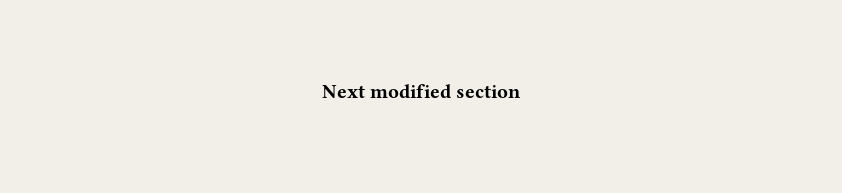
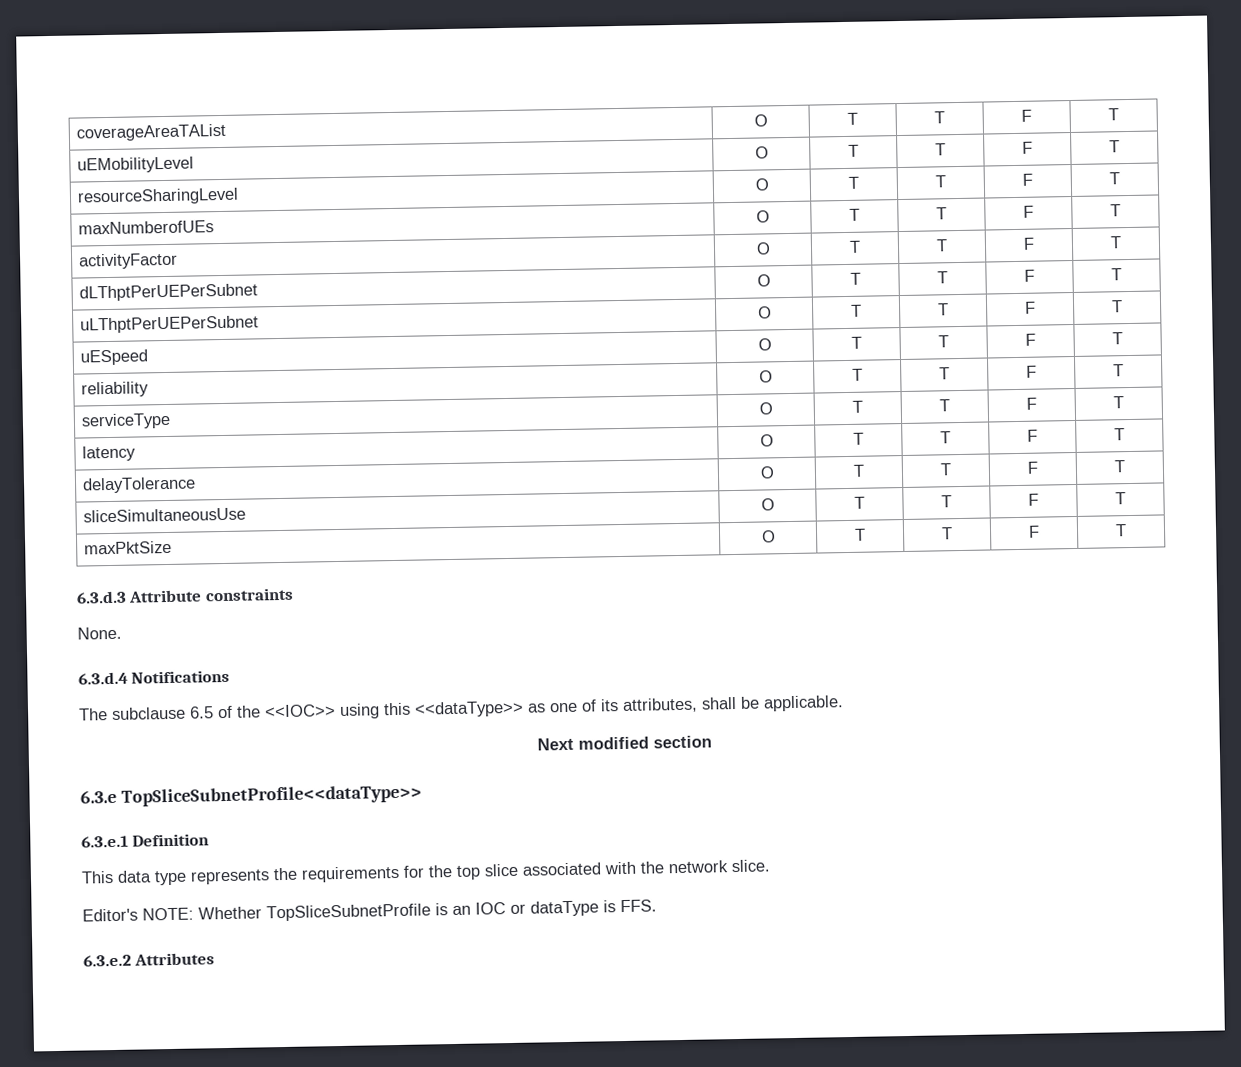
[321,84,522,99] Next modified section -> [75,123,226,142] [753,114,768,127] [847,112,858,125] [934,111,945,124] [1021,109,1032,122] [1108,108,1119,121] [76,156,194,174] [754,146,769,159] [848,144,859,157] [935,143,946,156] [1022,141,1033,154] [1109,140,1120,153] [76,187,239,206] [754,178,769,191] [848,176,859,189] [935,175,946,188] [1022,173,1033,186] [1109,172,1120,185] [77,220,214,235] [755,210,770,223] [849,208,860,221] [936,207,947,220] [1023,205,1034,218] [1110,204,1121,217] [77,252,178,270] [755,242,771,255] [849,240,861,253] [936,239,948,252] [1023,237,1035,250] [1110,236,1122,249] [78,283,258,302] [756,274,771,287] [850,272,861,285] [937,271,948,284] [1024,269,1035,282] [1111,268,1122,281] [79,315,259,334] [757,306,772,319] [851,304,862,317] [937,303,949,316] [1024,301,1036,314] [1111,300,1123,313] [79,349,148,366] [757,338,772,351] [851,336,862,349] [938,335,949,348] [1025,333,1036,346] [1112,332,1123,345] [80,381,149,398] [758,370,773,383] [852,368,863,381] [939,367,950,380] [1026,365,1037,378] [1113,364,1124,377] [80,412,171,430] [758,402,773,415] [852,400,863,413] [939,399,950,412] [1026,397,1037,410] [1113,396,1124,409] [81,445,136,462] [759,434,774,447] [853,432,864,445] [940,431,951,444] [1027,429,1038,442] [1114,428,1125,441] [81,476,196,494] [759,466,775,479] [853,464,865,477] [940,463,952,476] [1027,461,1039,474] [1114,460,1125,473] [82,507,246,523] [760,498,775,511] [854,496,865,509] [941,495,952,508] [1028,493,1039,506] [1115,492,1126,505] [83,540,172,555] [760,530,776,543] [854,528,866,541] [941,527,953,540] [1028,525,1040,538] [1115,524,1127,537] [76,587,294,604] [77,626,122,640] [78,669,231,685] [79,695,844,721] [536,735,712,751] [80,784,422,807] [81,833,210,848] [81,859,770,886] [82,899,657,922] [83,952,216,967] coverageAreaTAList | O | T | T | F | T // uEMobilityLevel | O | T | T | F | T // resourceSharingLevel | O | T | T | F | T // maxNumberofUEs | O | T | T | F | T // activityFactor | O | T | T | F | T // dLThptPerUEPerSubnet | O | T | T | F | T // uLThptPerUEPerSubnet | O | T | T | F | T // uESpeed | O | T | T | F | T // reliability | O | T | T | F | T // serviceType | O | T | T | F | T // latency | O | T | T | F | T // delayTolerance | O | T | T | F | T // sliceSimultaneousUse | O | T | T | F | T // maxPktSize | O | T | T | F | T // 6.3.d.3 Attribute constraints // None. // 6.3.d.4 Notifications // The subclause 6.5 of the <<IOC>> using this <<dataType>> as one of its attributes, shall be applicable. // Next modified section // 6.3.e TopSliceSubnetProfile<<dataType>> // 6.3.e.1 Definition // This data type represents the requirements for the top slice associated with the network slice. // Editor's NOTE: Whether TopSliceSubnetProfile is an IOC or dataType is FFS. // 6.3.e.2 Attributes

